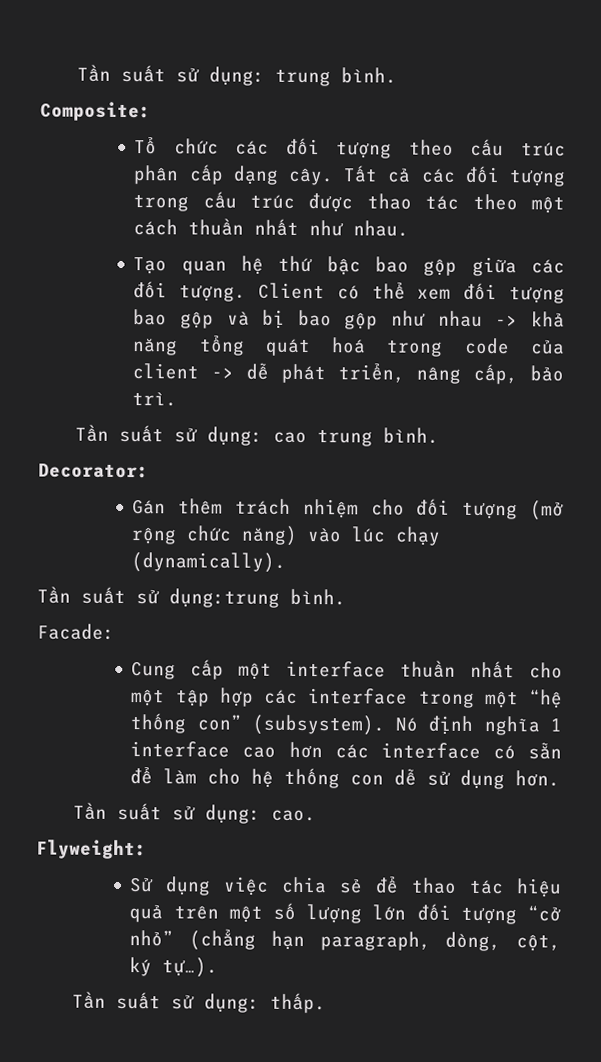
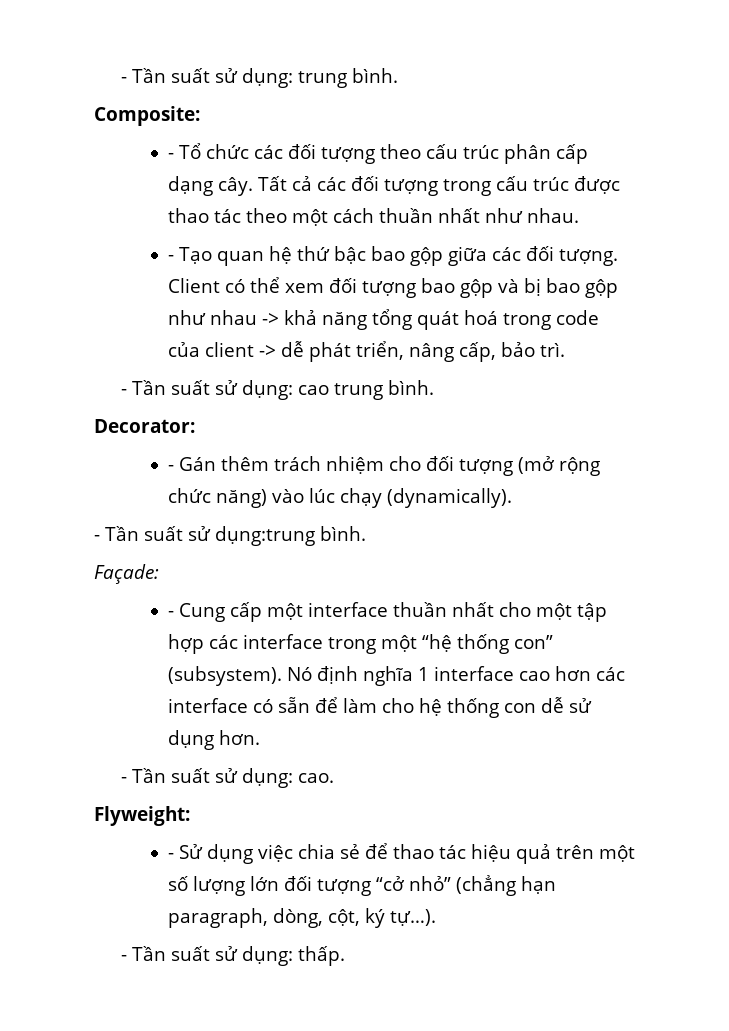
(76, 73) none -> [120,77,127,83] -
(151, 111) none -> [167,153,174,159] -
(410, 228) none -> [167,255,174,261] -
(178, 399) none -> [120,389,127,395] -
(149, 471) none -> [167,465,174,471] -
(287, 562) none -> [94,535,100,541] -
[37,623,115,640] Facade: // -> [94,564,159,584] [167,611,174,617] Façade: // -
(561, 778) none -> [120,777,127,783] -
(147, 849) none -> [167,853,174,859] -
(219, 967) none -> [120,955,127,961] -

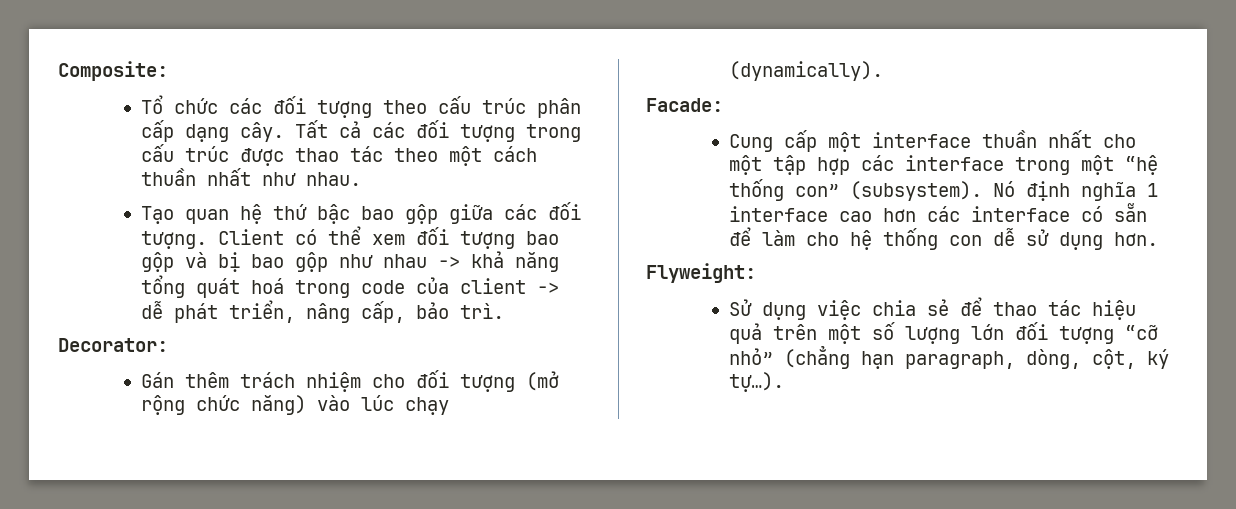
[120,68,398,88] - Tần suất sử dụng: trung bình. // -> (58, 71) none
[167,153,174,159] - -> (168, 71) none
[167,255,174,261] - -> (361, 179) none
[120,380,434,400] // - Tần suất sử dụng: cao trung bình. -> (504, 311) none
[167,465,174,471] - -> (168, 345) none
[94,526,366,546] [94,564,159,584] [167,611,174,617] - Tần suất sử dụng:trung bình. // Façade: // - -> [646,98,723,112] Facade: //
[120,768,334,788] // - Tần suất sử dụng: cao. -> (1158, 239) none
[167,853,174,859] - -> (756, 273) none
[375,876,405,891] “cở -> [1124,325,1158,340] “cỡ
[120,946,345,966] // - Tần suất sử dụng: thấp. -> (784, 382) none

